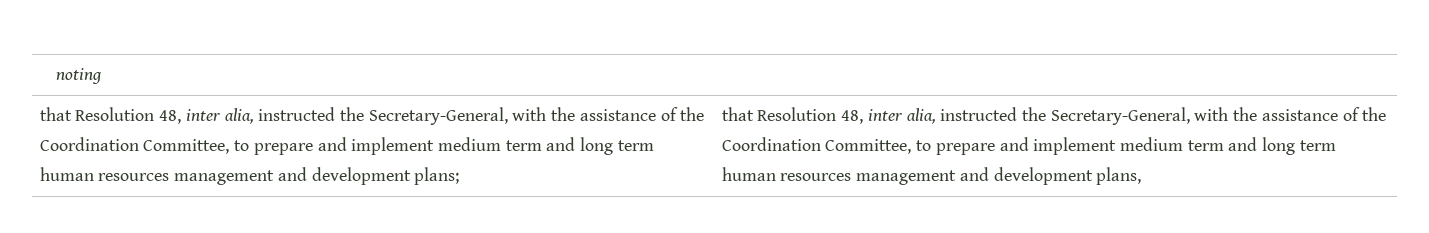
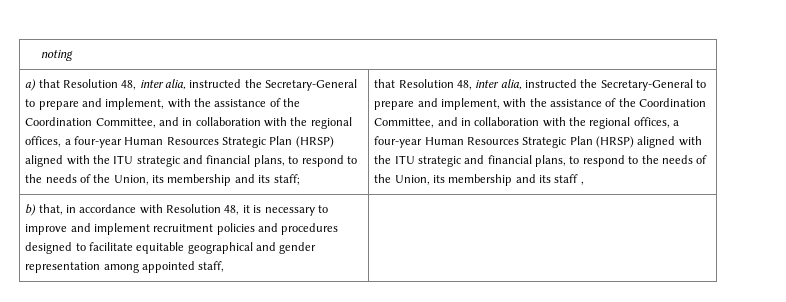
[39,107,705,125] [39,137,654,155] [39,167,460,185] [721,107,1387,125] [721,137,1336,155] [721,167,1142,185] that Resolution 48, inter alia, instructed the Secretary-General, with the assistance of the Coordination Committee, to prepare and implement medium term and long term human resources management and development plans; | that Resolution 48, inter alia, instructed the Secretary-General, with the assistance of the Coordination Committee, to prepare and implement medium term and long term human resources management and development plans, -> [25,79,358,91] [25,98,301,110] [25,117,352,129] [25,136,334,148] [25,155,357,167] [25,174,300,186] [374,79,707,91] [374,98,707,110] [374,117,680,129] [374,136,702,148] [374,155,708,167] [374,174,584,186] [25,204,328,216] [25,223,339,235] [25,242,317,254] [25,261,225,273] a) that Resolution 48, inter alia, instructed the Secretary-General to prepare and implement, with the assistance of the Coordination Committee, and in collaboration with the regional offices, a four-year Human Resources Strategic Plan (HRSP) aligned with the ITU strategic and financial plans, to respond to the needs of the Union, its membership and its staff; | that Resolution 48, inter alia, instructed the Secretary-General to prepare and implement, with the assistance of the Coordination Committee, and in collaboration with the regional offices, a four-year Human Resources Strategic Plan (HRSP) aligned with the ITU strategic and financial plans, to respond to the needs of the Union, its membership and its staff , // b) that, in accordance with Resolution 48, it is necessary to improve and implement recruitment policies and procedures designed to facilitate equitable geographical and gender representation among appointed staff, |

